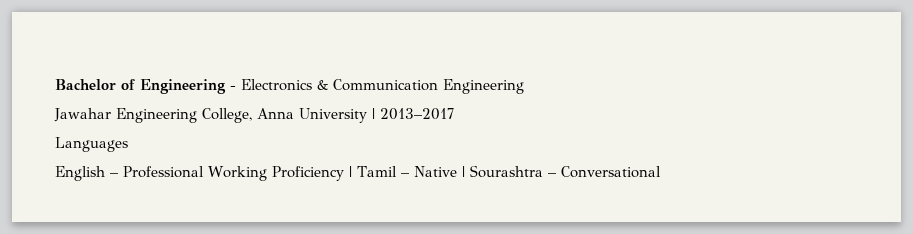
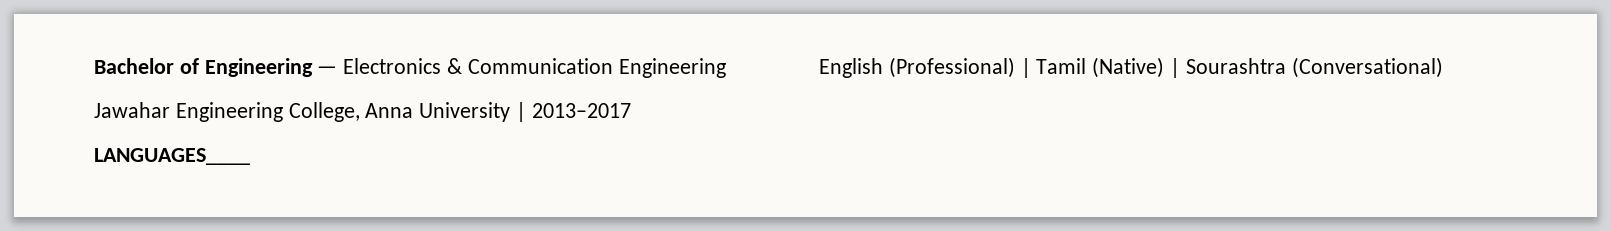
[230,85,236,90] - -> [317,66,338,74] —
[55,137,128,152] Languages -> [94,148,250,165] LANGUAGES____
[110,165,661,181] – Professional Working Proficiency | Tamil – Native | Sourashtra – Conversational -> [888,57,1443,78] (Professional) | Tamil (Native) | Sourashtra (Conversational)

